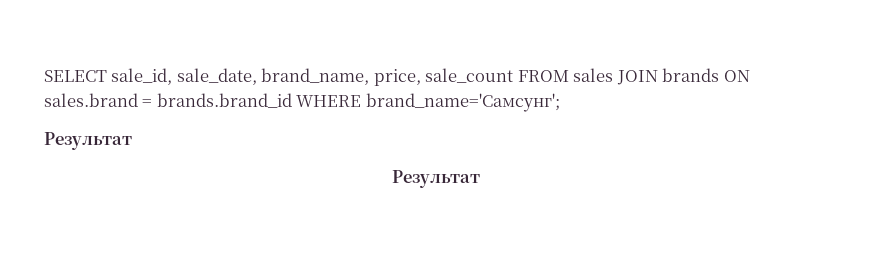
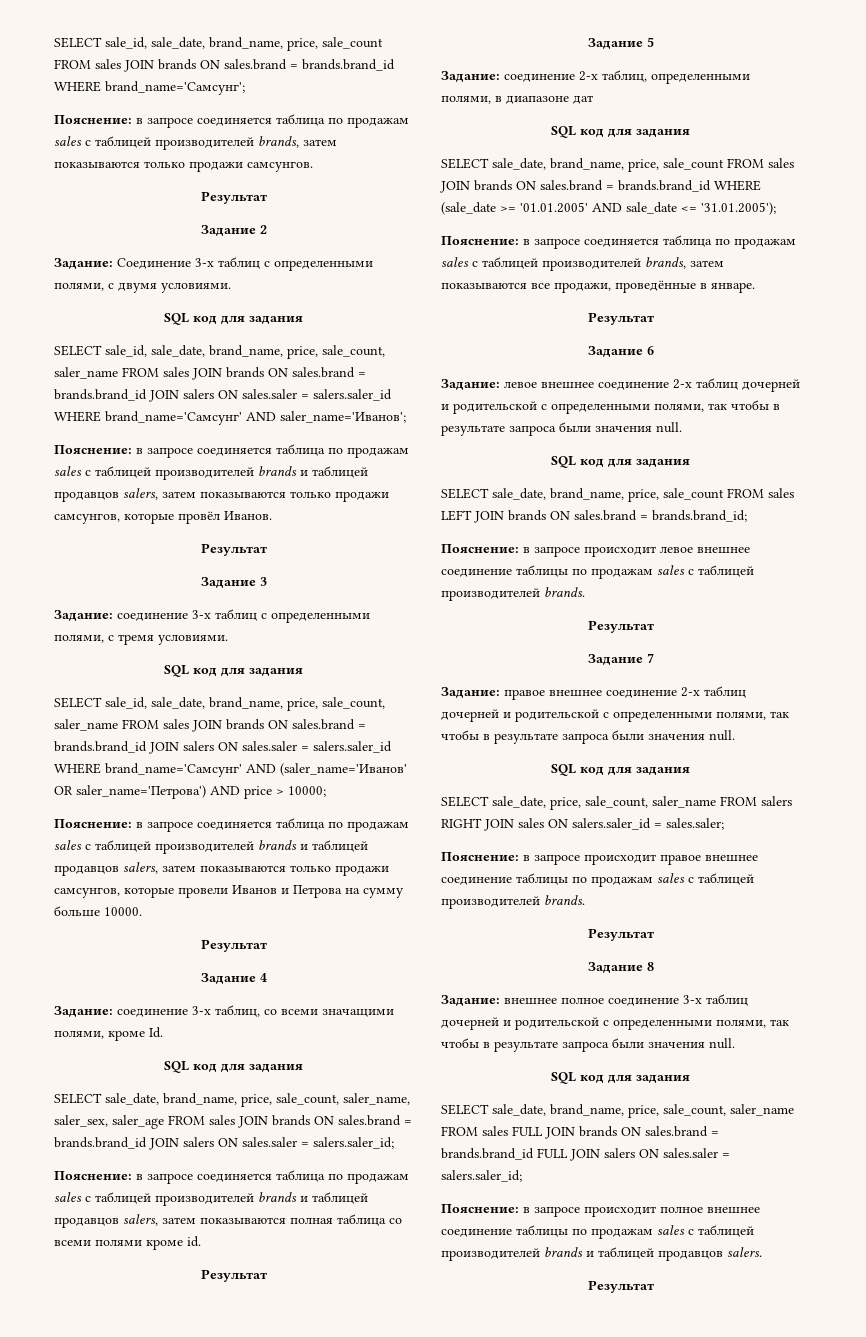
[44,132,132,150] Результат -> [54,114,409,128] [54,136,337,150] [54,161,313,172] [200,191,267,204] [200,225,267,237] [54,257,373,271] [54,283,231,293] [164,313,303,325] [54,345,385,359] [54,367,366,380] [54,389,392,402] [54,411,406,425] [54,444,409,458] [54,466,368,480] [54,488,389,502] [54,511,272,524] [200,543,267,556] [200,577,267,589] [54,609,370,623] [54,634,228,645] [164,665,303,677] [54,697,385,711] [54,719,366,732] [54,741,392,754] [54,763,407,777] [54,785,326,799] [54,818,409,832] [54,840,368,854] [54,862,389,876] [54,885,404,898] [54,906,142,917] [200,939,267,952] [200,973,267,985] [54,1005,394,1018] [54,1027,163,1041] [164,1061,303,1073] [54,1093,410,1107] [54,1115,412,1129] [54,1137,394,1150] [54,1170,409,1184] [54,1192,368,1206] [54,1214,402,1228] [54,1236,201,1250] [200,1269,267,1282] [587,37,654,50] [441,70,750,84] [441,95,593,104] [551,126,690,138] [441,158,794,172] [440,180,761,193] [441,202,776,215] [441,235,796,249] [441,257,724,271] [441,280,755,293] [587,312,654,325] [587,346,654,358] [441,378,800,392] [441,400,780,414] [441,422,682,436] [551,456,690,468] [441,488,794,502] [441,510,747,523] [441,544,750,557] [441,565,754,579] [441,587,585,601] [587,620,654,633] [587,653,654,666] [441,686,746,700] [441,709,789,722] [441,730,735,744] [551,764,690,776] [441,796,792,810] [441,818,724,831] [441,852,758,865] [441,873,754,887] [441,895,585,909] [587,928,654,941] [587,962,654,974] [441,994,748,1007] [441,1017,789,1030] [441,1038,735,1052] [551,1072,690,1084] [441,1104,794,1118] [441,1126,719,1139] [441,1148,730,1161] [441,1170,522,1182] [441,1204,760,1217] [441,1225,754,1239] [441,1247,762,1261] Пояснение: в запросе соединяется таблица по продажам sales с таблицей производителей brands, затем показываются только продажи самсунгов. // Результат // Задание 2 // Задание: Соединение 3-х таблиц с определенными полями, с двумя условиями. // SQL код для задания // SELECT sale_id, sale_date, brand_name, price, sale_count, saler_name FROM sales JOIN brands ON sales.brand = brands.brand_id JOIN salers ON sales.saler = salers.saler_id WHERE brand_name='Самсунг' AND saler_name='Иванов'; // Пояснение: в запросе соединяется таблица по продажам sales с таблицей производителей brands и таблицей продавцов salers, затем показываются только продажи самсунгов, которые провёл Иванов. // Результат // Задание 3 // Задание: соединение 3-х таблиц с определенными полями, с тремя условиями. // SQL код для задания // SELECT sale_id, sale_date, brand_name, price, sale_count, saler_name FROM sales JOIN brands ON sales.brand = brands.brand_id JOIN salers ON sales.saler = salers.saler_id WHERE brand_name='Самсунг' AND (saler_name='Иванов' OR saler_name='Петрова') AND price > 10000; // Пояснение: в запросе соединяется таблица по продажам sales с таблицей производителей brands и таблицей продавцов salers, затем показываются только продажи самсунгов, которые провели Иванов и Петрова на сумму больше 10000. // Результат // Задание 4 // Задание: соединение 3-х таблиц, со всеми значащими полями, кроме Id. // SQL код для задания // SELECT sale_date, brand_name, price, sale_count, saler_name, saler_sex, saler_age FROM sales JOIN brands ON sales.brand = brands.brand_id JOIN salers ON sales.saler = salers.saler_id; // Пояснение: в запросе соединяется таблица по продажам sales с таблицей производителей brands и таблицей продавцов salers, затем показываются полная таблица со всеми полями кроме id. // Результат // Задание 5 // Задание: соединение 2-х таблиц, определенными полями, в диапазоне дат // SQL код для задания // SELECT sale_date, brand_name, price, sale_count FROM sales JOIN brands ON sales.brand = brands.brand_id WHERE (sale_date >= '01.01.2005' AND sale_date <= '31.01.2005'); // Пояснение: в запросе соединяется таблица по продажам sales с таблицей производителей brands, затем показываются все продажи, проведённые в январе. // Результат // Задание 6 // Задание: левое внешнее соединение 2-х таблиц дочерней и родительской с определенными полями, так чтобы в результате запроса были значения null. // SQL код для задания // SELECT sale_date, brand_name, price, sale_count FROM sales LEFT JOIN brands ON sales.brand = brands.brand_id; // Пояснение: в запросе происходит левое внешнее соединение таблицы по продажам sales с таблицей производителей brands. // Результат // Задание 7 // Задание: правое внешнее соединение 2-х таблиц дочерней и родительской с определенными полями, так чтобы в результате запроса были значения null. // SQL код для задания // SELECT sale_date, price, sale_count, saler_name FROM salers RIGHT JOIN sales ON salers.saler_id = sales.saler; // Пояснение: в запросе происходит правое внешнее соединение таблицы по продажам sales с таблицей производителей brands. // Результат // Задание 8 // Задание: внешнее полное соединение 3-х таблиц дочерней и родительской с определенными полями, так чтобы в результате запроса были значения null. // SQL код для задания // SELECT sale_date, brand_name, price, sale_count, saler_name FROM sales FULL JOIN brands ON sales.brand = brands.brand_id FULL JOIN salers ON sales.saler = salers.saler_id; // Пояснение: в запросе происходит полное внешнее соединение таблицы по продажам sales с таблицей производителей brands и таблицей продавцов salers.

